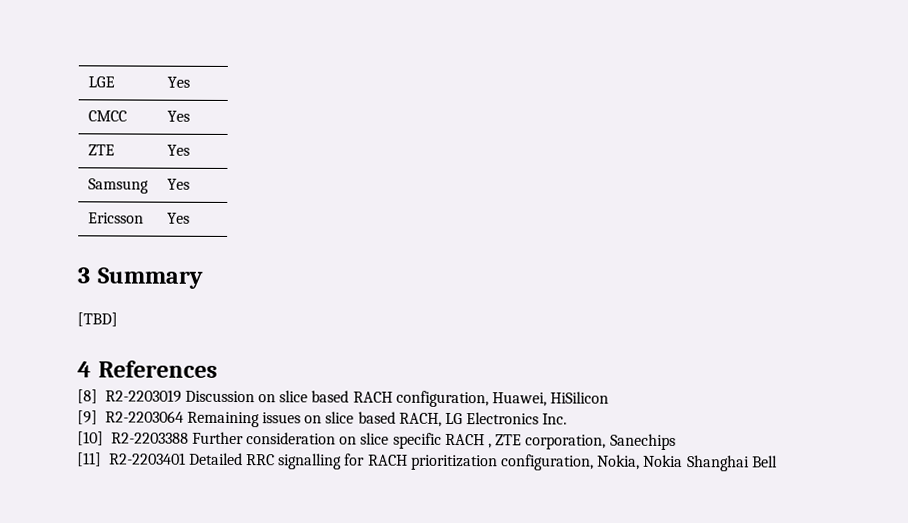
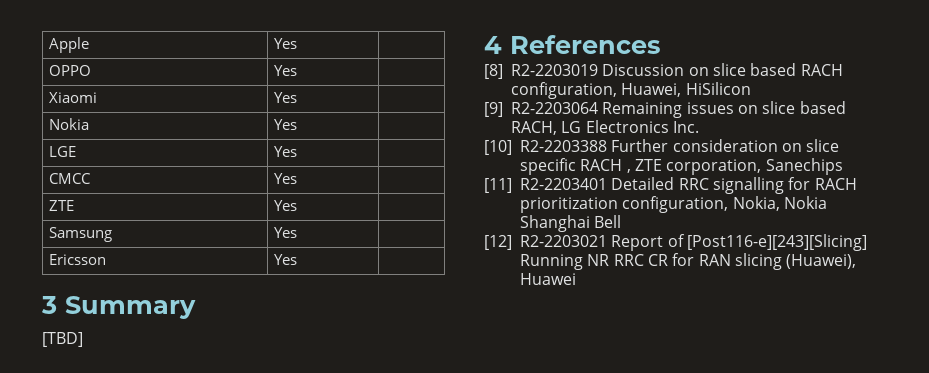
(87, 82) none -> [49,37,90,53] [274,38,298,49] [49,65,92,76] [274,65,298,76] [49,92,98,103] [274,92,298,103] [49,118,90,130] [274,119,298,130] Apple | Yes | // OPPO | Yes | // Xiaomi | Yes | // Nokia | Yes | //
(778, 461) none -> [484,234,867,251] [520,253,857,270] [520,273,576,285] // [12] R2-2203021 Report of [Post116-e][243][Slicing] Running NR RRC CR for RAN slicing (Huawei), Huawei

